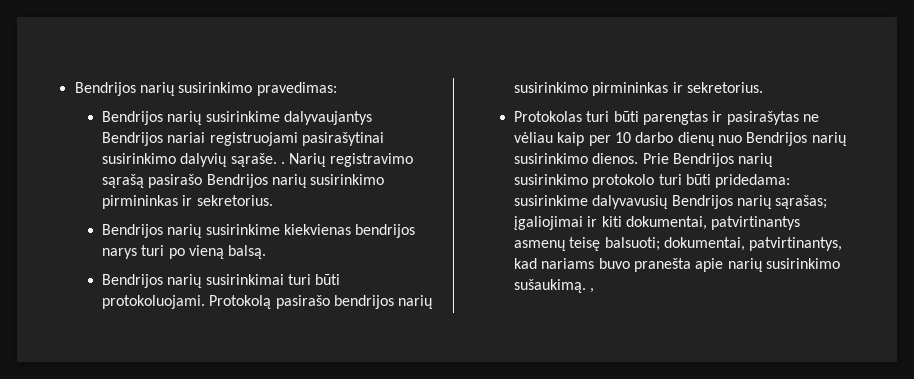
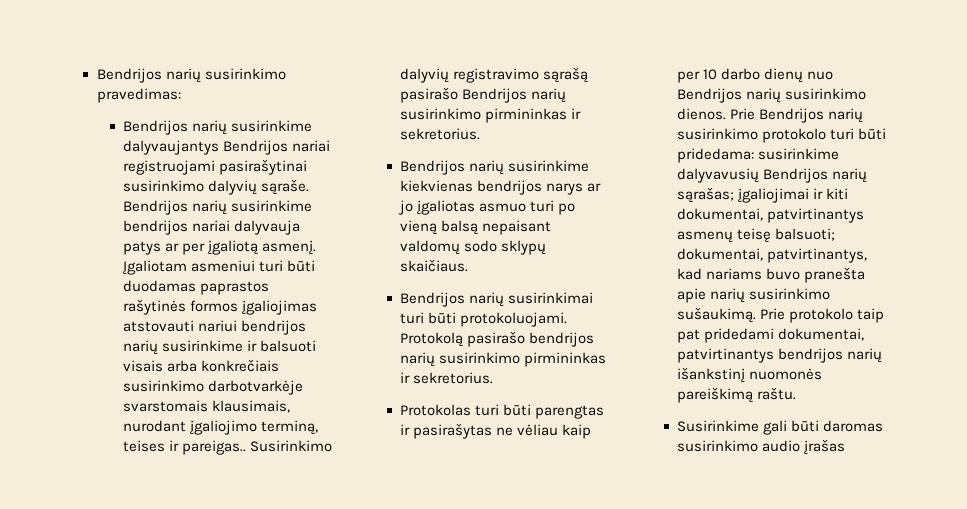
[281,153,327,167] . Narių -> [123,200,313,215] [123,220,301,235] [123,240,317,255] [123,260,316,275] [123,280,270,295] [123,299,318,315] [123,320,307,335] [123,340,317,355] [123,359,280,372] [123,380,304,395] [123,400,291,413] [123,420,319,435] [123,440,333,455] [400,68,450,83] Bendrijos narių susirinkime bendrijos nariai dalyvauja patys ar per įgaliotą asmenį. Įgaliotam asmeniui turi būti duodamas paprastos rašytinės formos įgaliojimas atstovauti nariui bendrijos narių susirinkime ir balsuoti visais arba konkrečiais susirinkimo darbotvarkėje svarstomais klausimais, nurodant įgaliojimo terminą, teises ir pareigas.. Susirinkimo dalyvių
[141,245,267,259] turi po vieną balsą. -> [587,183,602,192] [398,200,576,215] [400,220,552,235] [400,240,547,255] [400,259,469,272] ar jo įgaliotas asmuo turi po vieną balsą nepaisant valdomų sodo sklypų skaičiaus.
[590,288,595,293] , -> [760,308,885,323] [677,328,865,343] [677,348,883,363] [677,367,823,383] [677,387,797,403] [677,420,884,435] [677,439,846,455] Prie protokolo taip pat pridedami dokumentai, patvirtinantys bendrijos narių išankstinį nuomonės pareiškimą raštu. // Susirinkime gali būti daromas susirinkimo audio įrašas

